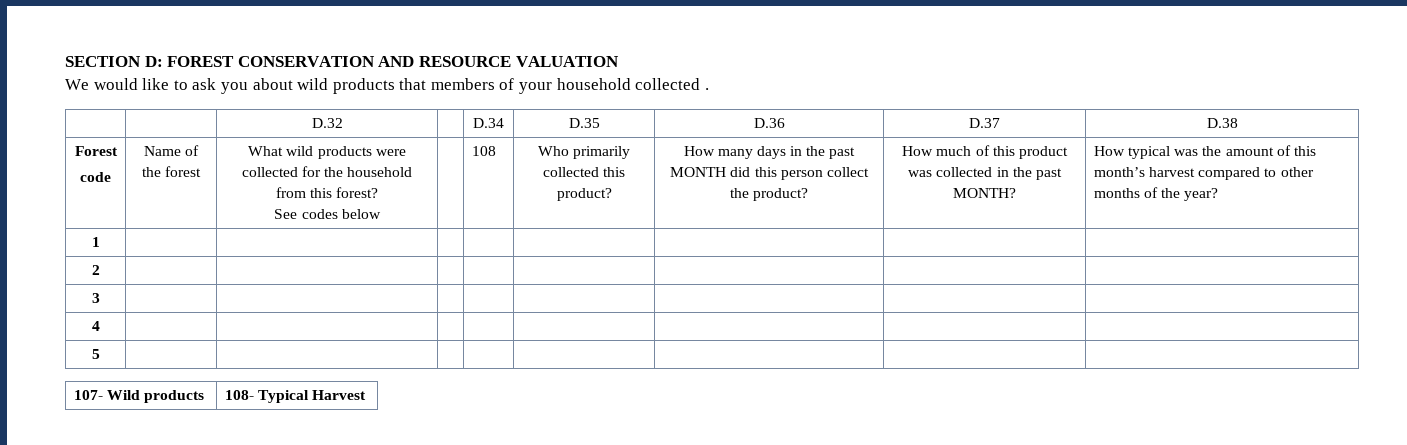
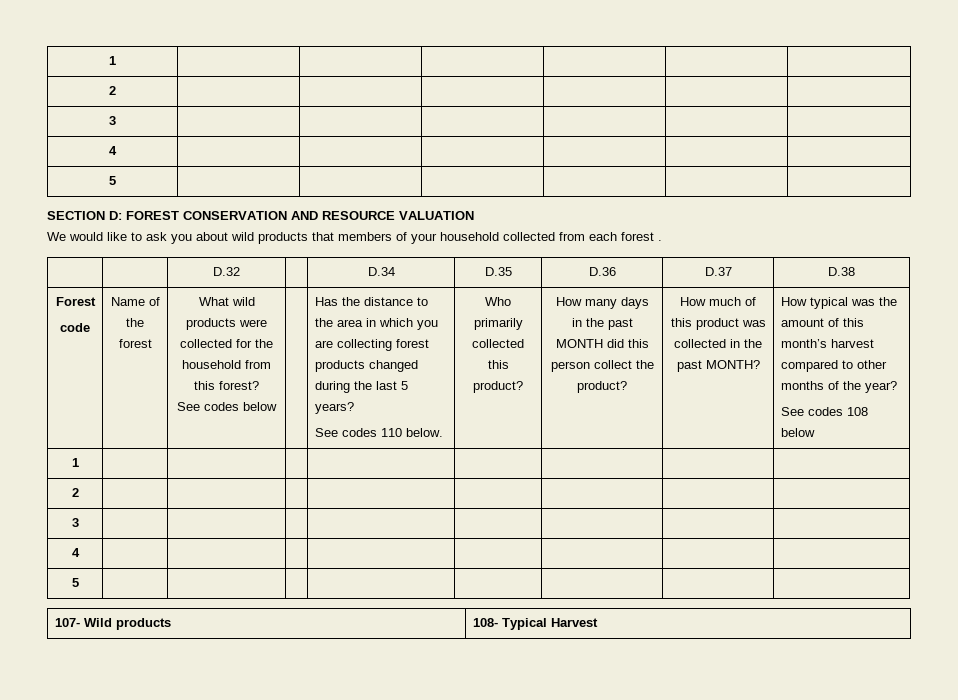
(65, 61) none -> [109,56,116,65] [109,86,116,95] [109,116,116,125] [109,146,117,155] [109,176,116,185] 1 | | | | | | // 2 | | | | | | // 3 | | | | | | // 4 | | | | | | // 5 | | | | | | //
(701, 84) none -> [559,232,654,241] from each forest
[471,146,496,156] 108 -> [314,297,428,306] [314,318,438,330] [314,339,429,351] [314,360,418,372] [314,381,408,393] [314,402,354,414] [314,428,443,437] Has the distance to the area in which you are collecting forest products changed during the last 5 years? // See codes 110 below.
(1219, 194) none -> [780,407,868,416] [780,428,815,437] // See codes 108 below

